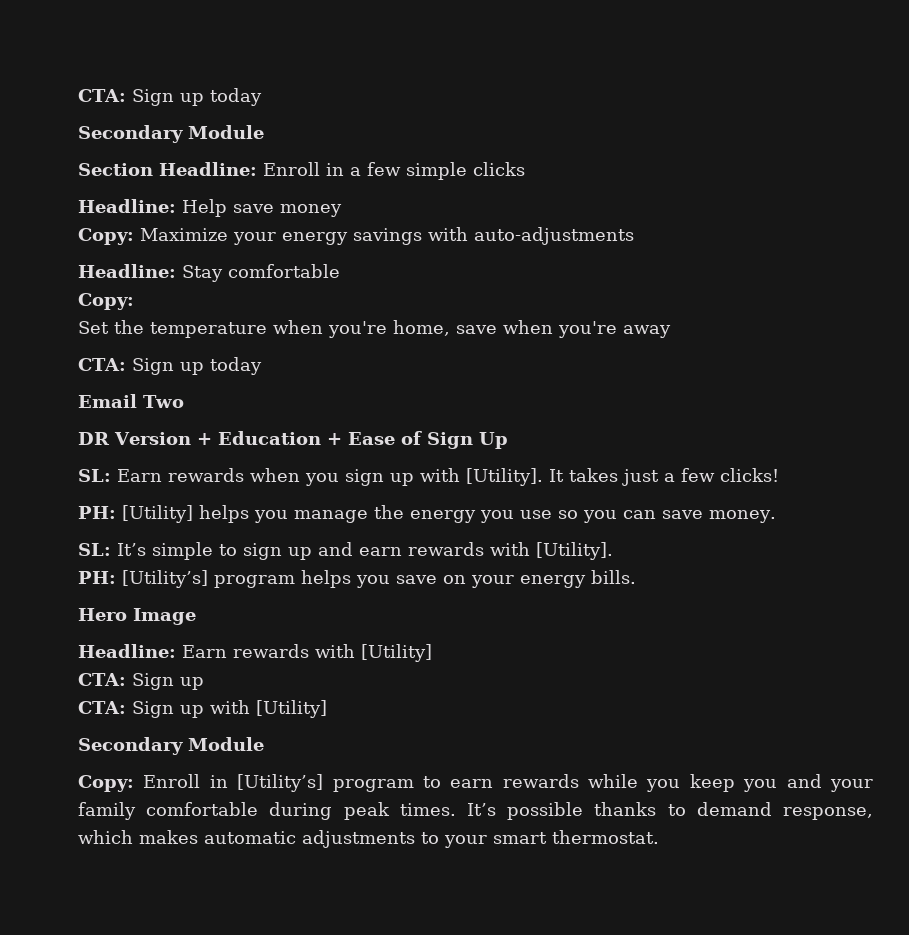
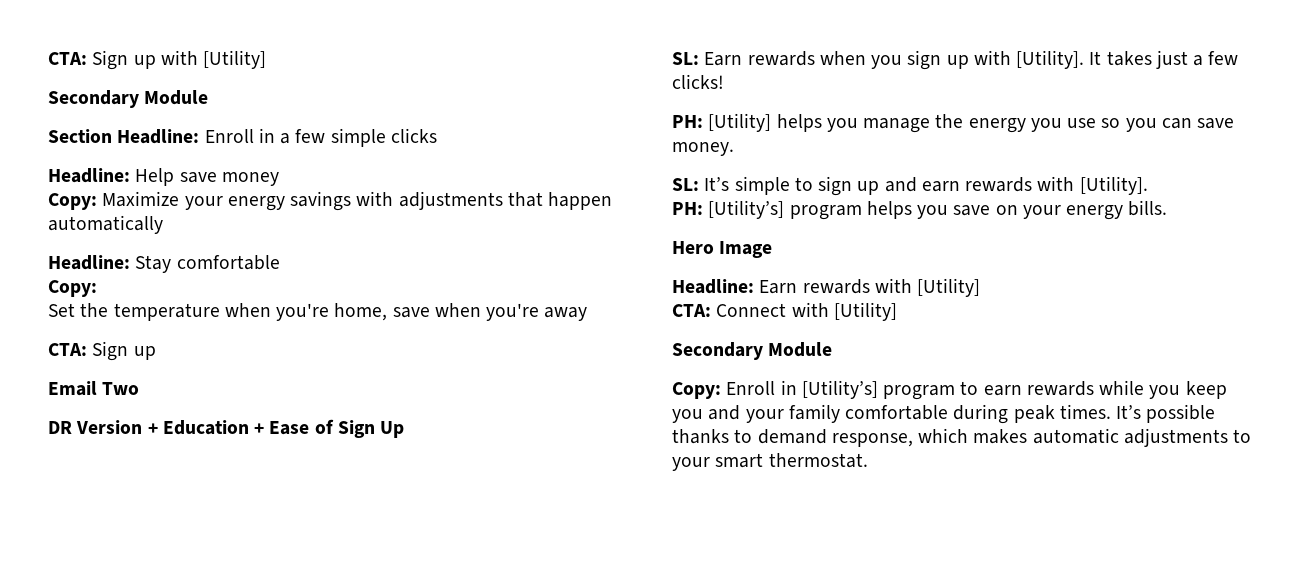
[78,88,262,106] CTA: Sign up today -> [48,50,267,70] CTA: Sign up with [Utility]
[474,227,634,245] auto-adjustments -> [398,191,613,210] [48,215,163,234] adjustments that happen automatically
[209,357,262,375] today -> (156, 353) none
[131,673,204,690] [78,701,204,718] Sign up // CTA: Sign up -> [716,303,787,317] Connect

